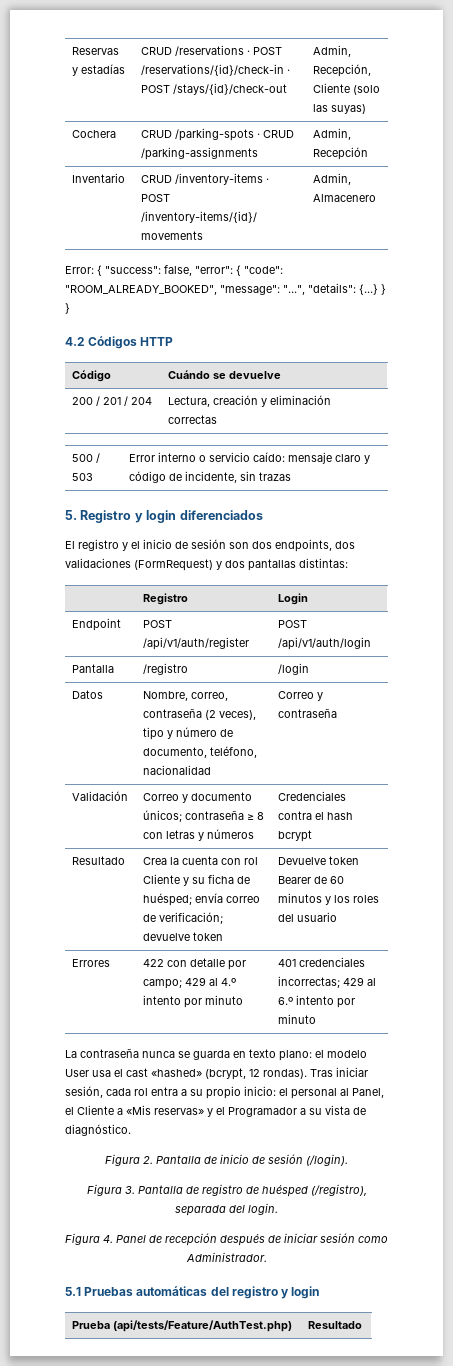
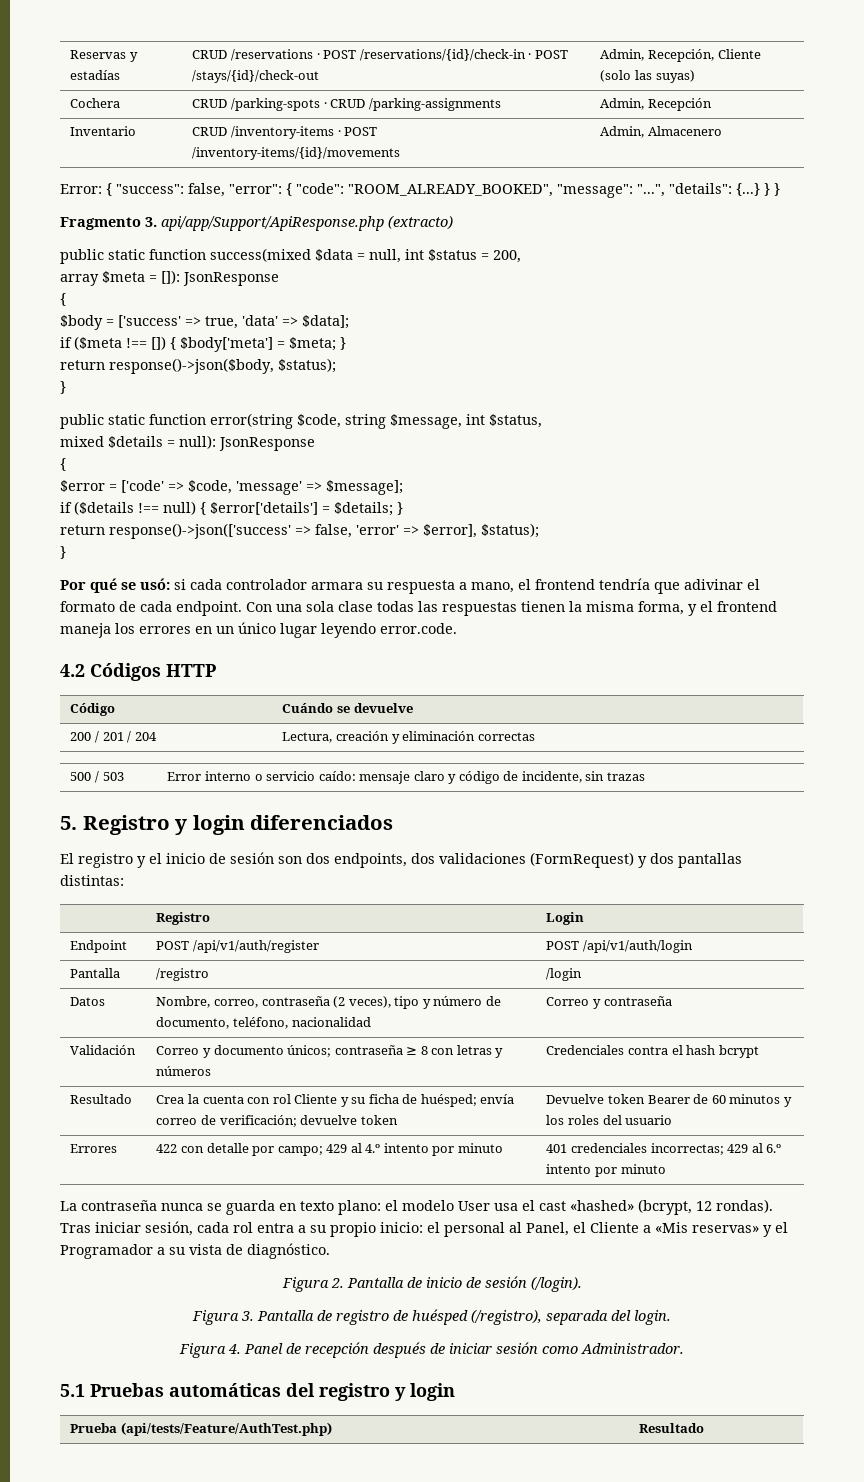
(70, 308) none -> [60,215,453,231] [60,248,521,264] [60,270,279,286] [60,293,66,306] [60,315,349,330] [60,336,346,352] [60,358,336,374] [60,381,66,394] [60,413,542,429] [60,435,315,451] [60,458,66,471] [60,480,403,495] [60,501,403,516] [60,523,539,539] [60,546,66,559] [60,578,760,594] [60,601,777,616] [60,622,457,638] // Fragmento 3. api/app/Support/ApiResponse.php (extracto) // public static function success(mixed $data = null, int $status = 200, // array $meta = []): JsonResponse // { // $body = ['success' => true, 'data' => $data]; // if ($meta !== []) { $body['meta'] = $meta; } // return response()->json($body, $status); // } // public static function error(string $code, string $message, int $status, // mixed $details = null): JsonResponse // { // $error = ['code' => $code, 'message' => $message]; // if ($details !== null) { $error['details'] = $details; } // return response()->json(['success' => false, 'error' => $error], $status); // } // Por qué se usó: si cada controlador armara su respuesta a mano, el frontend tendría que adivinar el formato de cada endpoint. Con una sola clase todas las respuestas tienen la misma forma, y el frontend maneja los errores en un único lugar leyendo error.code.

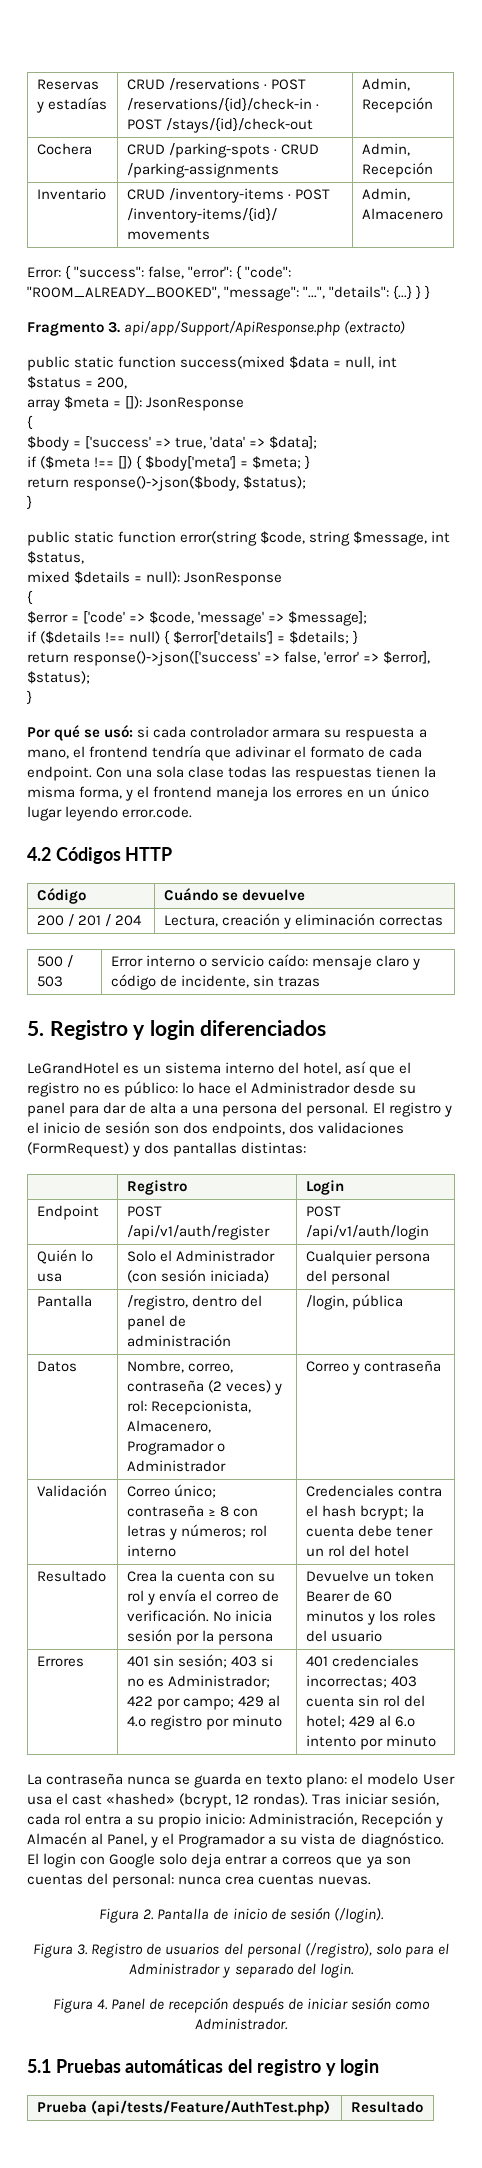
[647,49,761,62] [600,70,695,83] Recepción, Cliente (solo las suyas) -> [361,97,433,113] Recepción
(394, 822) none -> [27,1061,412,1077] [27,1081,417,1097] [27,1102,369,1117] LeGrandHotel es un sistema interno del hotel, así que el registro no es público: lo hace el Administrador desde su panel para dar de alta a una persona del personal.
[70,968,121,978] [156,968,210,981] [546,968,583,981] Pantalla | /registro | /login -> [36,1249,93,1264] [36,1273,62,1282] [126,1250,275,1262] [126,1269,269,1283] [305,1250,430,1265] [305,1270,390,1285] [36,1295,92,1307] [126,1295,262,1310] [126,1315,186,1330] [126,1334,231,1347] [305,1294,403,1310] Quién lo usa | Solo el Administrador (con sesión iniciada) | Cualquier persona del personal // Pantalla | /registro, dentro del panel de administración | /login, pública
[348,996,501,1009] [156,1017,371,1029] veces), tipo y número de documento, teléfono, nacionalidad -> [225,1380,282,1395] [126,1400,251,1415] [126,1420,211,1433] [126,1440,225,1455] [126,1460,226,1472] veces) y rol: Recepcionista, Almacenero, Programador o Administrador
[202,1045,332,1058] y documento únicos; -> [173,1484,216,1498] único;
[156,1066,212,1076] números -> [180,1524,267,1538] [126,1545,176,1557] números; rol interno
[718,1045,759,1058] bcrypt -> [359,1505,424,1520] [305,1525,433,1537] [305,1545,409,1557] bcrypt; la cuenta debe tener un rol del hotel
[272,1094,515,1107] [156,1115,398,1127] rol Cliente y su ficha de huésped; envía correo de verificación; devuelve token -> [257,1573,275,1582] [126,1589,279,1605] [126,1609,272,1622] [126,1629,273,1645] su rol y envía el correo de verificación. No inicia sesión por la persona
(605, 1099) none -> [372,1573,391,1582] un
[156,1143,249,1153] 422 con detalle -> [126,1654,273,1668] [126,1675,270,1688] [126,1696,153,1706] 401 sin sesión; 403 si no es Administrador; 422
[383,1143,429,1153] intento -> [149,1715,202,1730] registro
(724, 1149) none -> [390,1676,417,1687] [305,1695,425,1707] [305,1715,345,1728] 403 cuenta sin rol del hotel;
[427,1222,759,1237] el personal al Panel, el Cliente a «Mis reservas» -> [249,1812,444,1828] [27,1832,148,1846] Administración, Recepción y Almacén al Panel,
(330, 1251) none -> [27,1853,411,1868] [27,1873,372,1888] El login con Google solo deja entrar a correos que ya son cuentas del personal: nunca crea cuentas nuevas.
[257,1309,608,1325] Pantalla de registro de huésped (/registro), separada -> [91,1943,449,1958] [129,1963,294,1978] Registro de usuarios del personal (/registro), solo para el Administrador y separado

